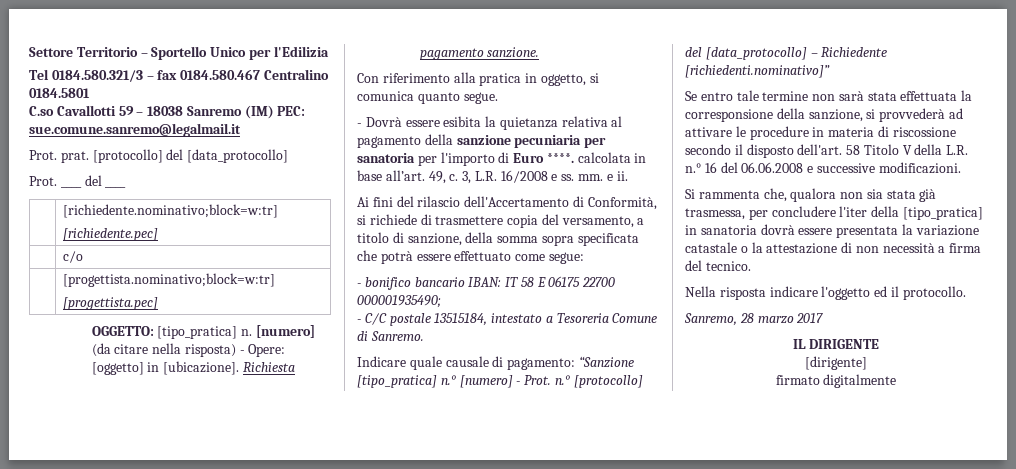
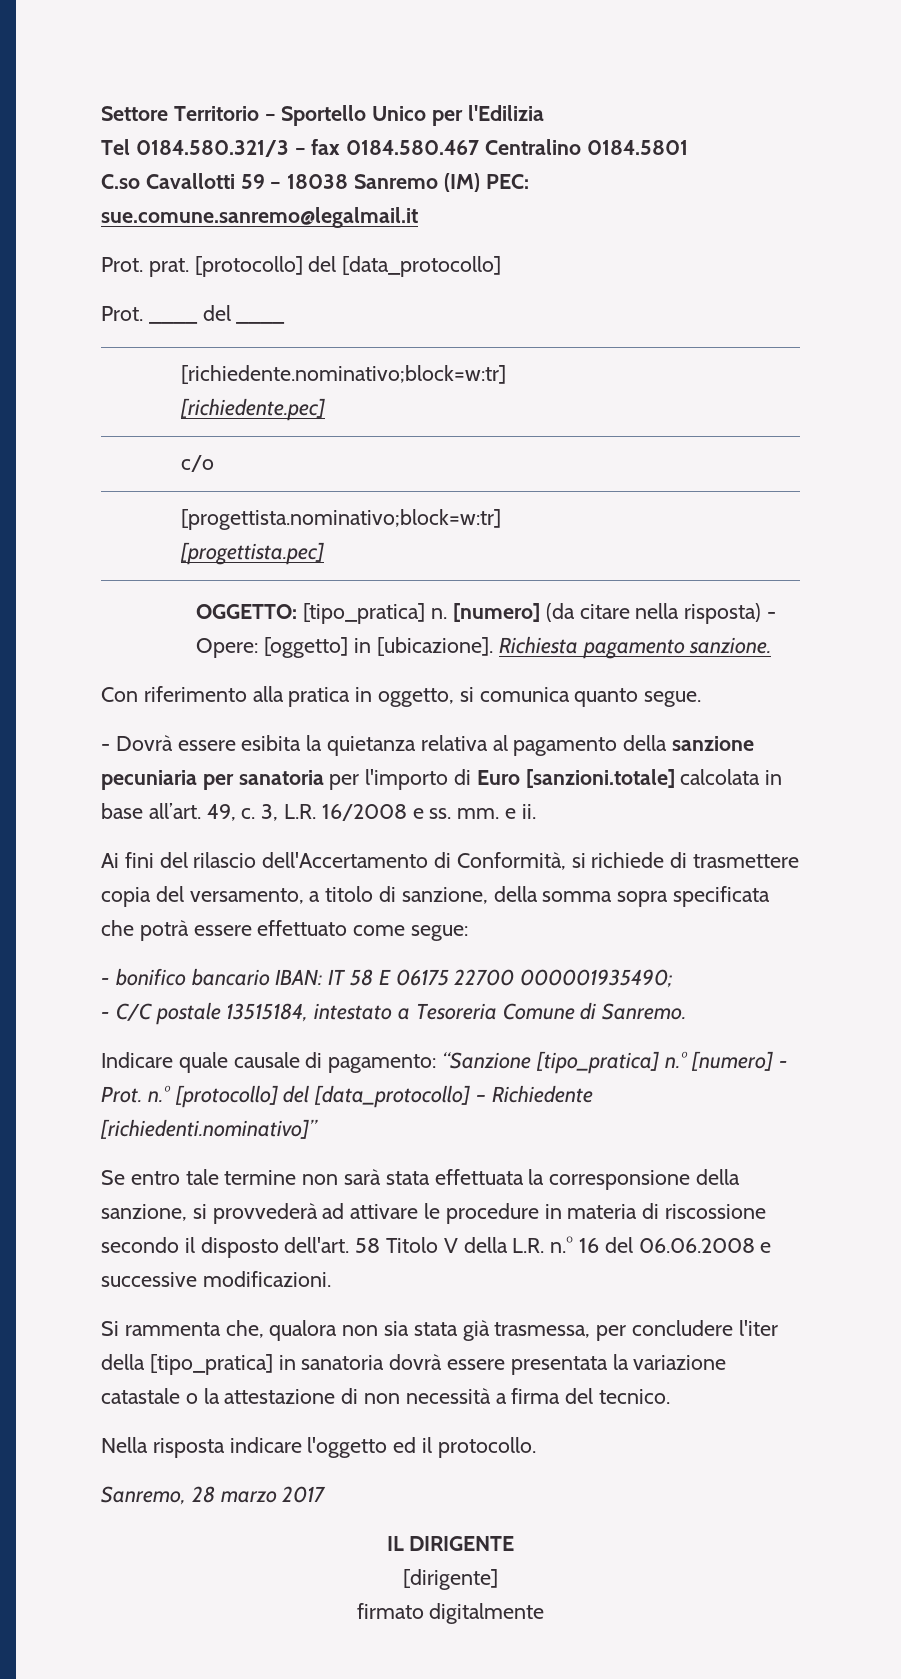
[546,153,574,163] ****. -> [525,769,675,788] [sanzioni.totale]

